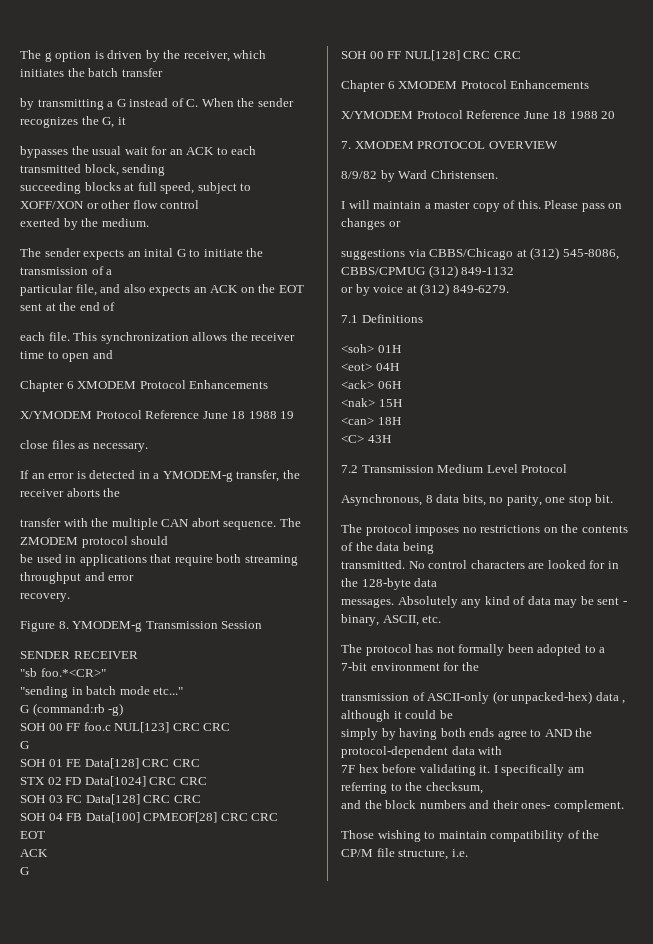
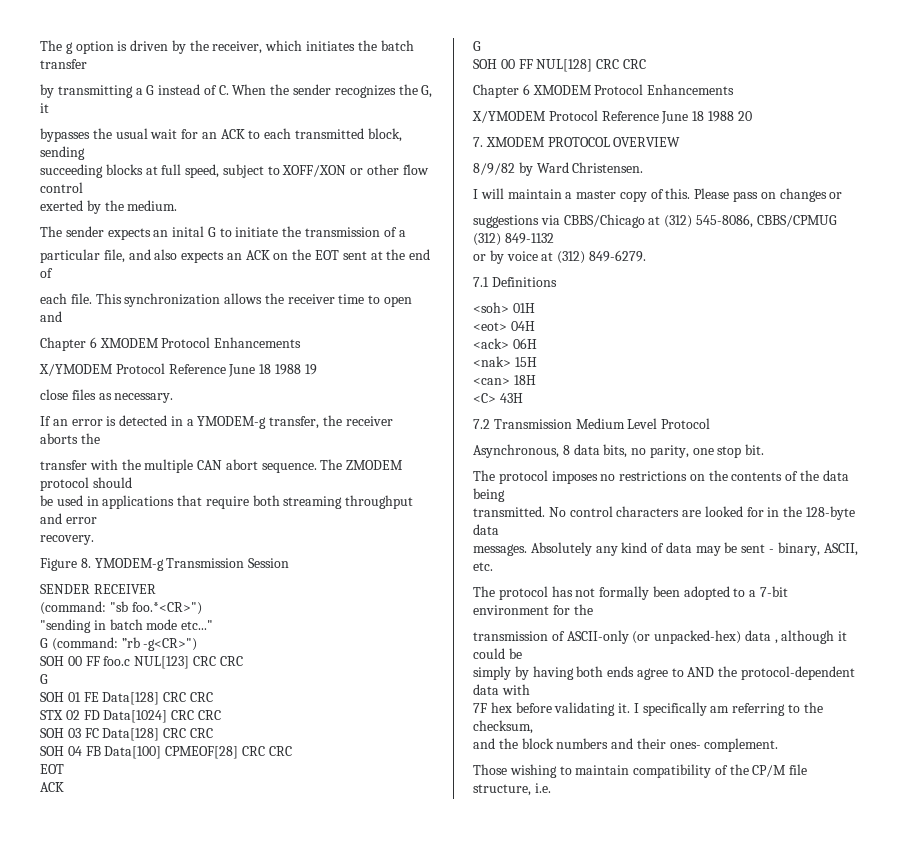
[20,668,106,677] "sb foo.*<CR>" -> [40,601,202,615] (command: "sb foo.*<CR>")
[32,703,124,716] (command:rb -g) -> [51,637,198,651] (command: ”rb -g<CR>")

